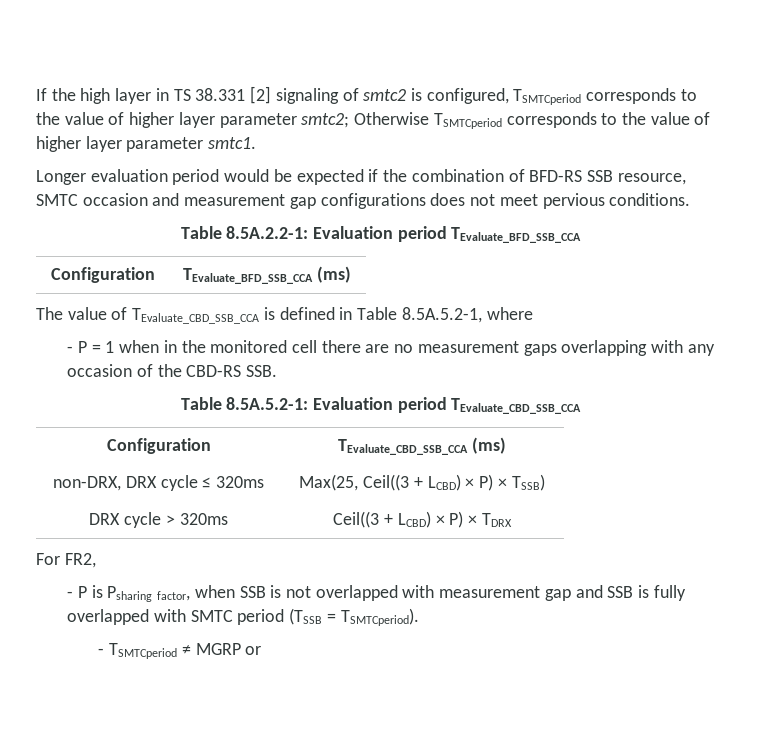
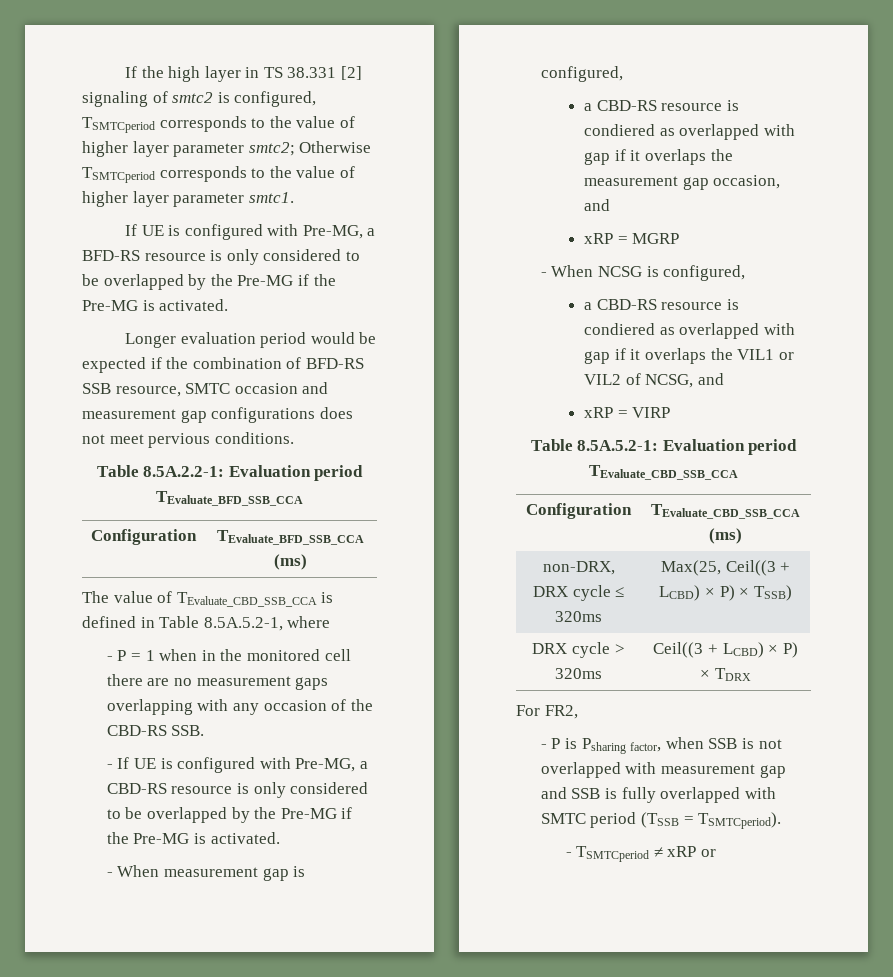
(257, 143) none -> [124,224,376,240] [82,249,360,265] [82,274,336,290] [82,299,229,311] // If UE is configured with Pre-MG, a BFD-RS resource is only considered to be overlapped by the Pre-MG if the Pre-MG is activated.
(278, 371) none -> [106,757,368,773] [106,782,369,798] [106,807,353,823] [106,832,280,844] [106,865,306,881] [540,66,623,82] [584,100,740,111] [584,124,796,140] [584,149,733,165] [584,175,781,190] [584,199,611,211] [584,233,680,244] [540,265,746,281] [584,299,740,310] [584,323,796,339] [584,348,794,364] [584,373,725,388] [584,407,671,418] // - If UE is configured with Pre-MG, a CBD-RS resource is only considered to be overlapped by the Pre-MG if the Pre-MG is activated. // - When measurement gap is configured, // a CBD-RS resource is condiered as overlapped with gap if it overlaps the measurement gap occasion, and // xRP = MGRP // - When NCSG is configured, // a CBD-RS resource is condiered as overlapped with gap if it overlaps the VIL1 or VIL2 of NCSG, and // xRP = VIRP
[195,643,241,655] MGRP -> [667,846,697,857] xRP

